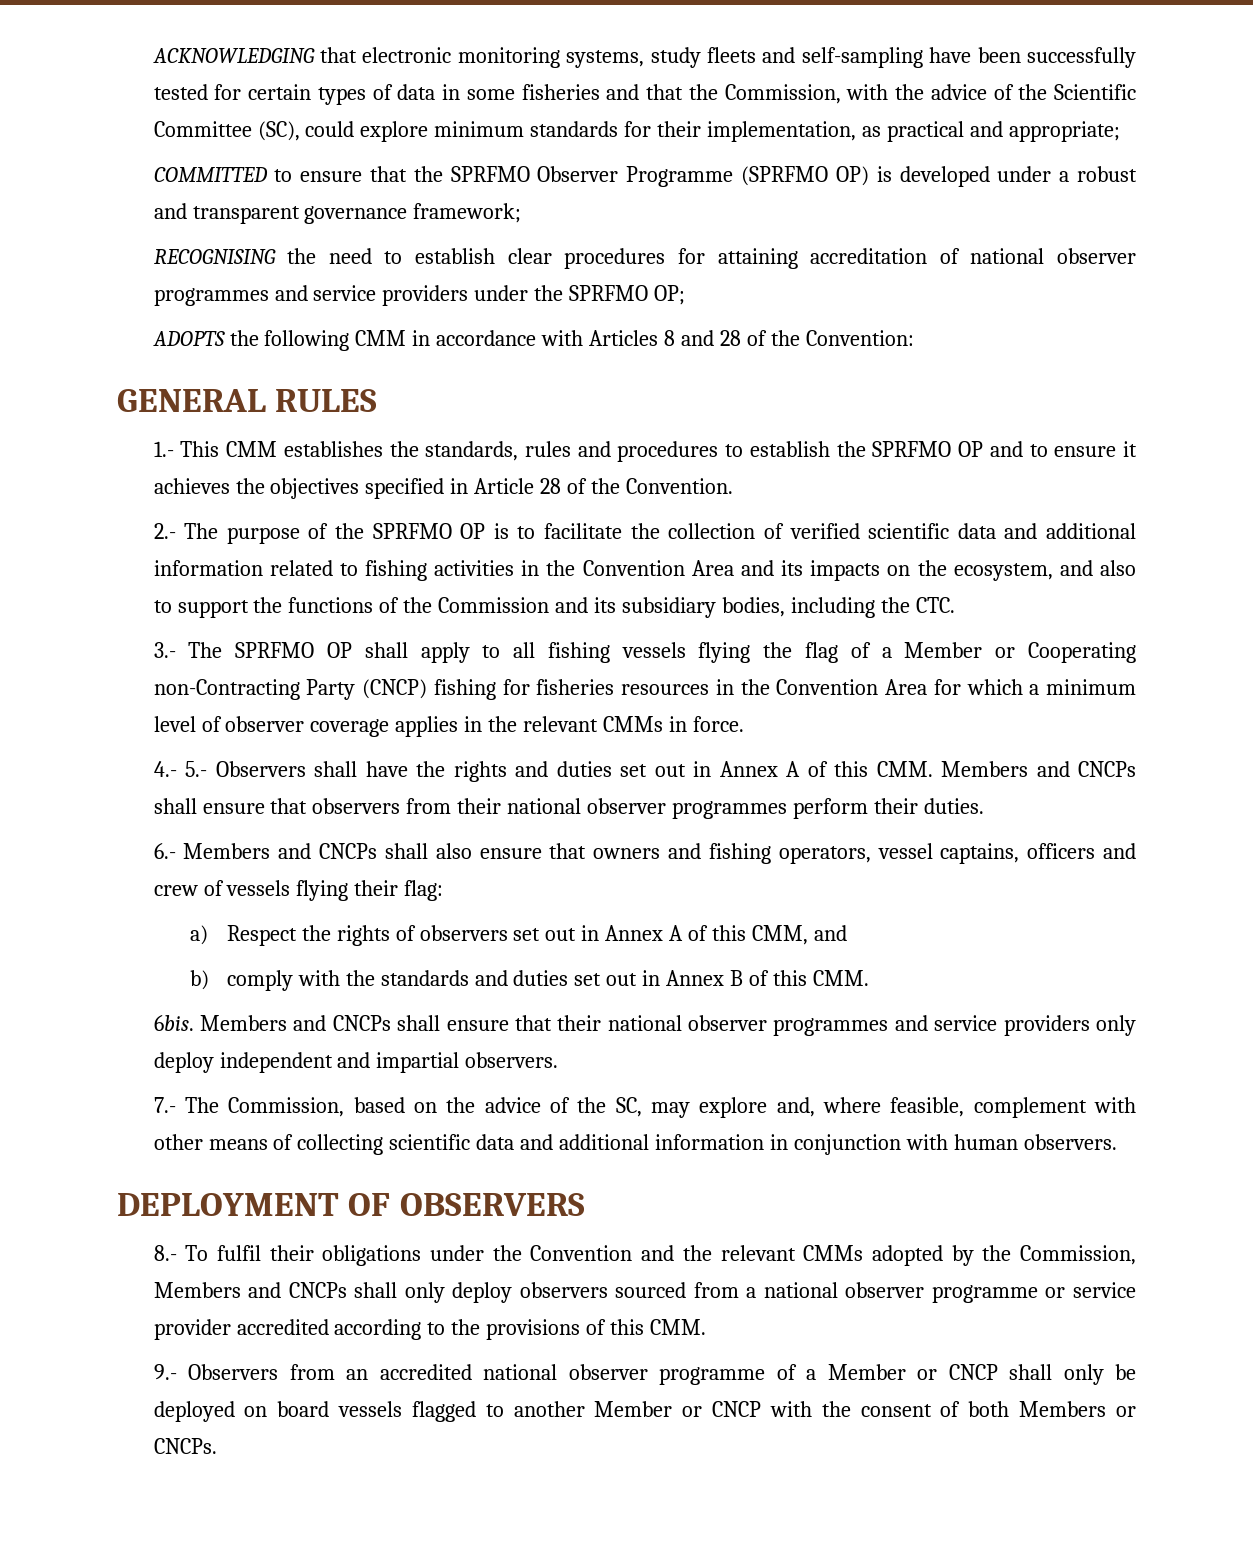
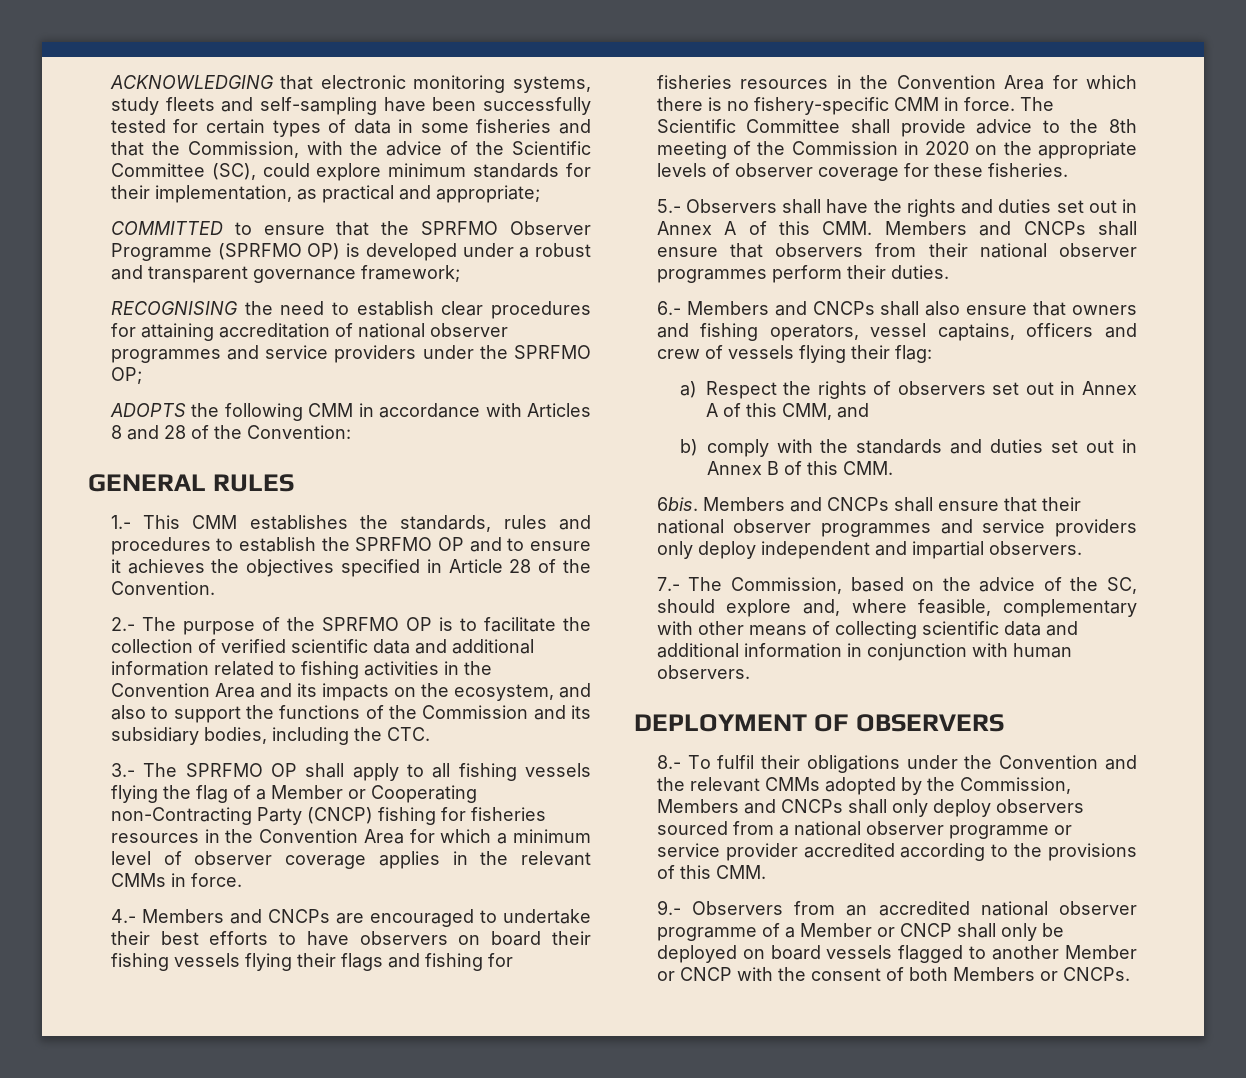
(177, 769) none -> [141,909,591,927] [110,931,591,946] [110,953,513,971] [656,75,1137,90] [656,97,1054,115] [656,119,1137,137] [656,141,1137,159] [656,163,1068,181] Members and CNCPs are encouraged to undertake their best efforts to have observers on board their fishing vessels flying their flags and fishing for fisheries resources in the Convention Area for which there is no fishery-specific CMM in force. The Scientific Committee shall provide advice to the 8th meeting of the Commission in 2020 on the appropriate levels of observer coverage for these fisheries. //
[650,1102,690,1118] may -> [656,599,715,613] should
[973,1097,1087,1118] complement -> [1003,599,1137,617] complementary

